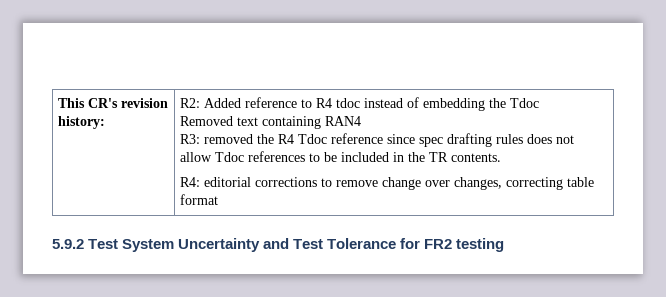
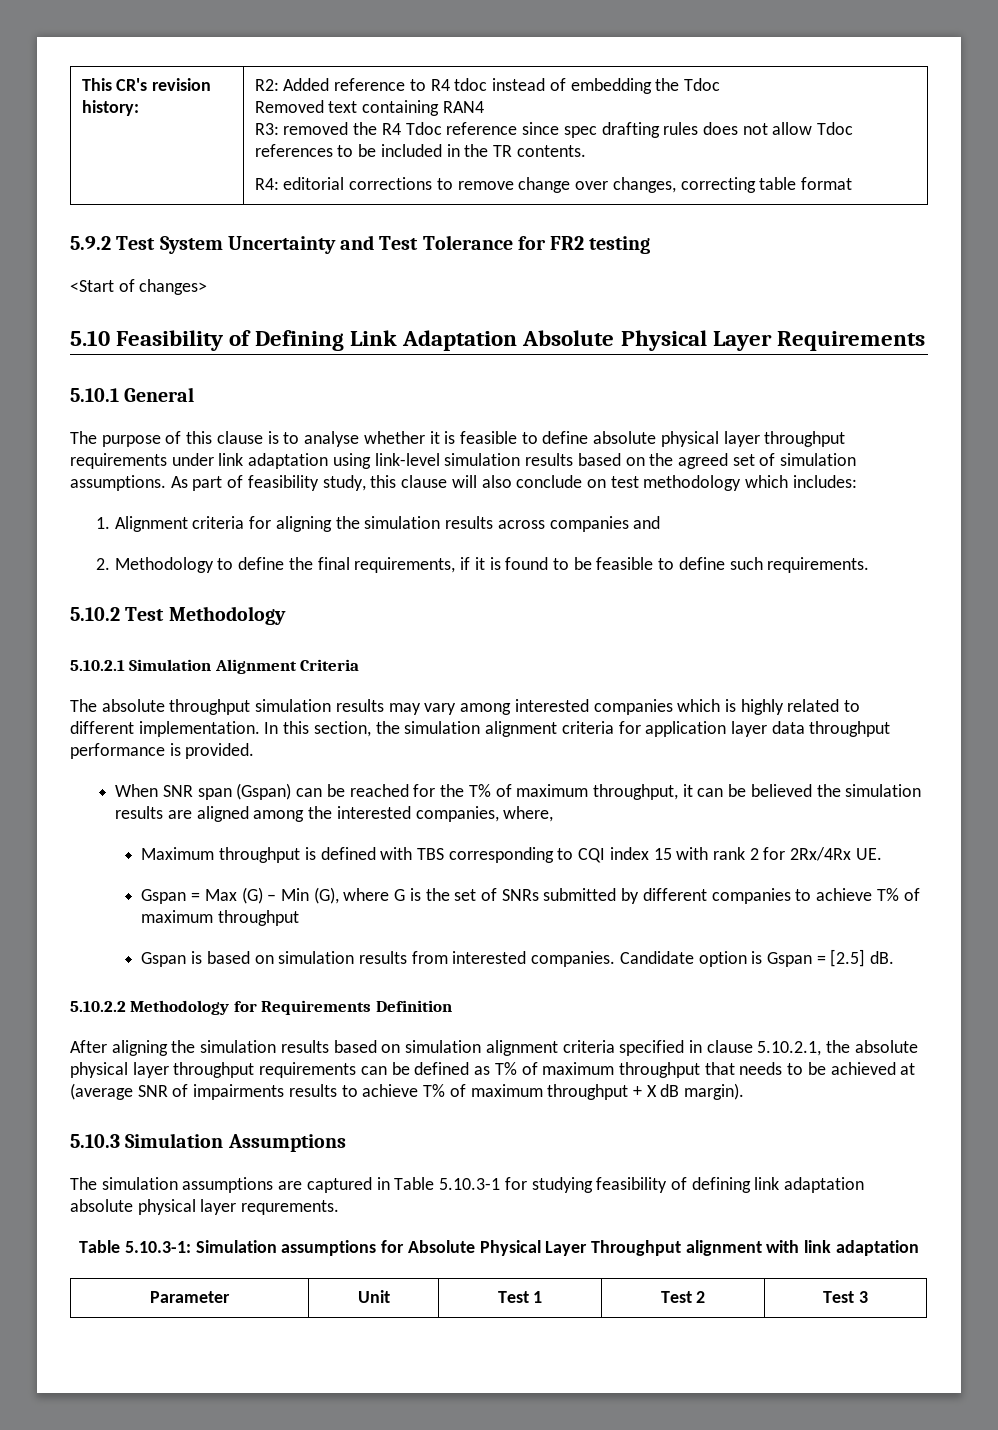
(505, 245) none -> [70,279,208,295] [70,330,925,351] [70,387,195,402] [70,431,846,447] [70,453,857,469] [70,475,857,491] [96,516,661,532] [96,557,870,573] [70,606,286,625] [70,659,360,674] [70,699,861,715] [70,721,891,737] [70,743,255,759] [115,783,922,800] [115,806,554,822] [141,847,882,863] [141,887,920,904] [141,910,300,926] [141,949,895,967] [70,1000,452,1015] [70,1040,918,1056] [70,1062,916,1078] [70,1083,745,1100] [70,1133,346,1152] [70,1177,865,1193] [70,1199,340,1215] [79,1240,919,1256] [150,1291,230,1303] [357,1290,390,1303] [497,1291,543,1303] [660,1291,706,1303] [823,1291,868,1303] // <Start of changes> // 5.10 Feasibility of Defining Link Adaptation Absolute Physical Layer Requirements // 5.10.1 General // The purpose of this clause is to analyse whether it is feasible to define absolute physical layer throughput requirements under link adaptation using link-level simulation results based on the agreed set of simulation assumptions. As part of feasibility study, this clause will also conclude on test methodology which includes: // 1. Alignment criteria for aligning the simulation results across companies and // 2. Methodology to define the final requirements, if it is found to be feasible to define such requirements. // 5.10.2 Test Methodology // 5.10.2.1 Simulation Alignment Criteria // The absolute throughput simulation results may vary among interested companies which is highly related to different implementation. In this section, the simulation alignment criteria for application layer data throughput performance is provided. // When SNR span (Gspan) can be reached for the T% of maximum throughput, it can be believed the simulation results are aligned among the interested companies, where, // Maximum throughput is defined with TBS corresponding to CQI index 15 with rank 2 for 2Rx/4Rx UE. // Gspan = Max (G) – Min (G), where G is the set of SNRs submitted by different companies to achieve T% of maximum throughput // Gspan is based on simulation results from interested companies. Candidate option is Gspan = [2.5] dB. // 5.10.2.2 Methodology for Requirements Definition // After aligning the simulation results based on simulation alignment criteria specified in clause 5.10.2.1, the absolute physical layer throughput requirements can be defined as T% of maximum throughput that needs to be achieved at (average SNR of impairments results to achieve T% of maximum throughput + X dB margin). // 5.10.3 Simulation Assumptions // The simulation assumptions are captured in Table 5.10.3-1 for studying feasibility of defining link adaptation absolute physical layer requrements. // Table 5.10.3-1: Simulation assumptions for Absolute Physical Layer Throughput alignment with link adaptation // Parameter | Unit | Test 1 | Test 2 | Test 3

